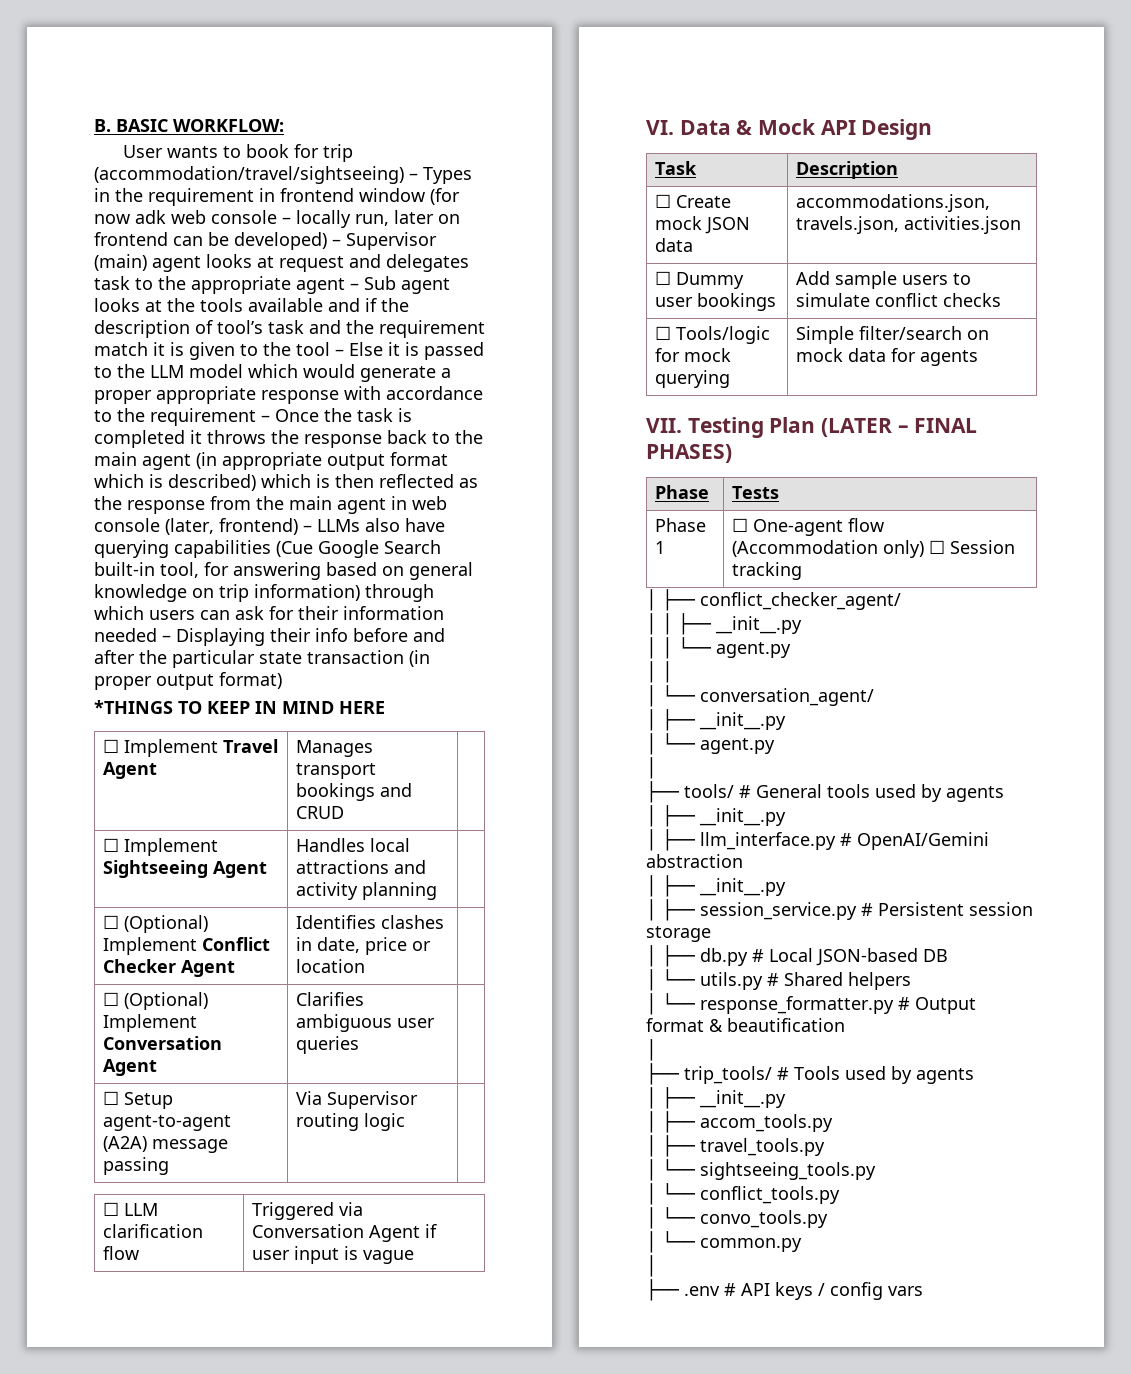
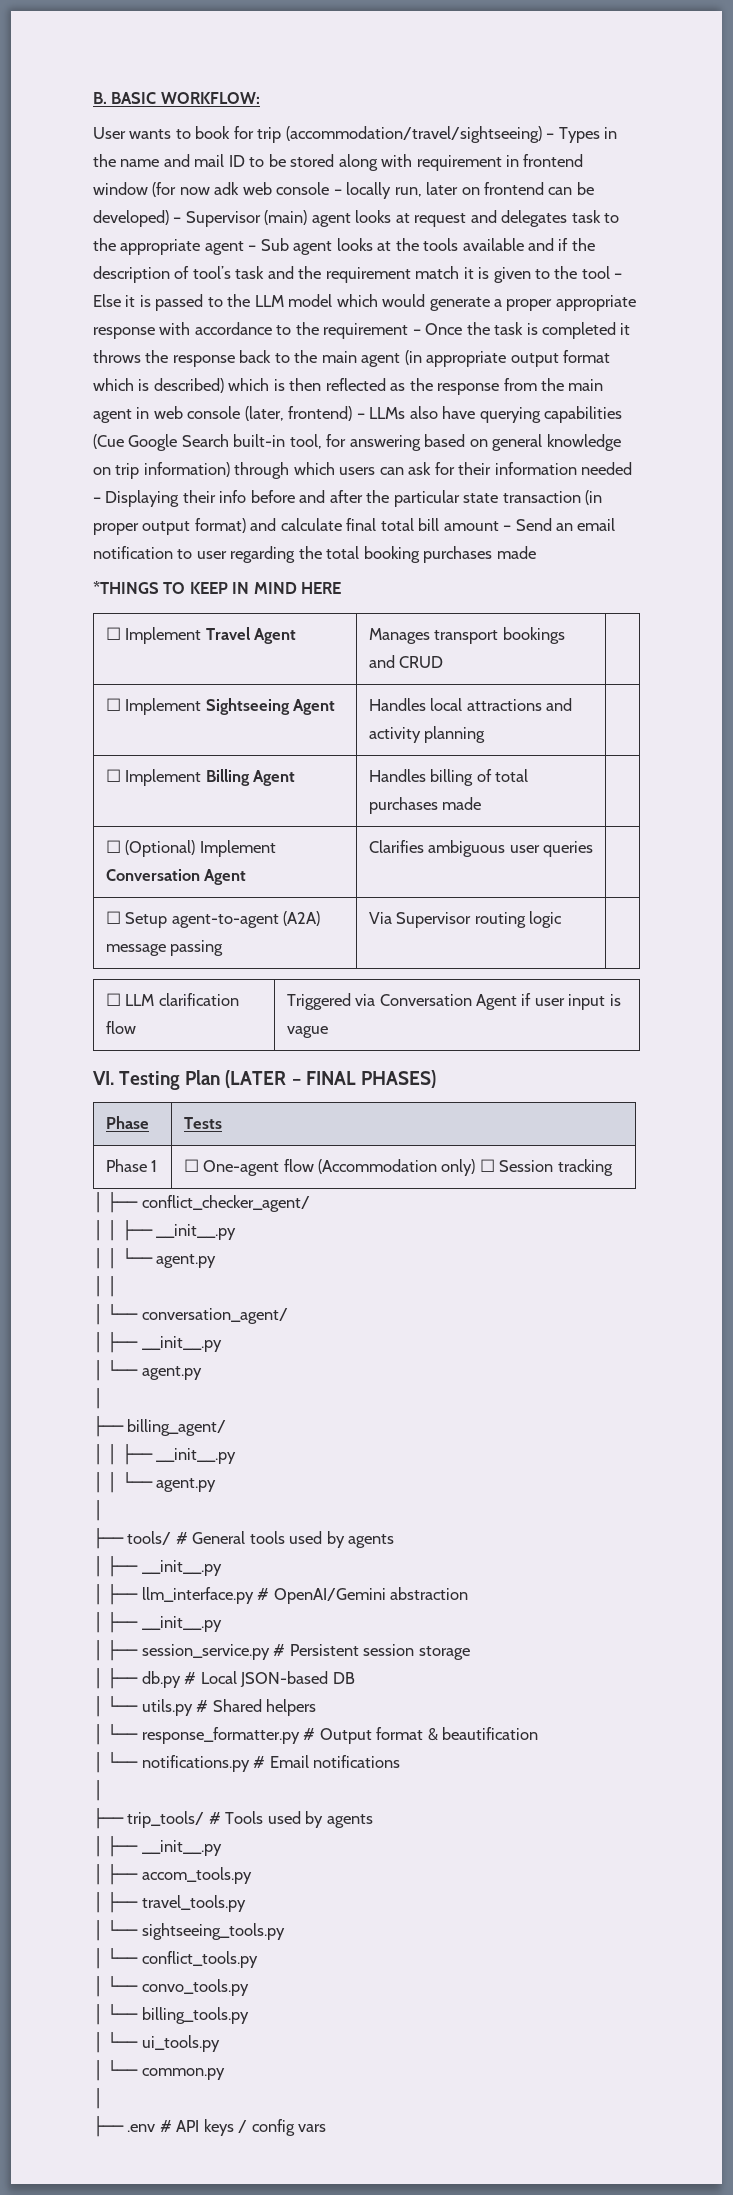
(143, 195) none -> [120,154,413,171] name and mail ID to be stored along with
(282, 680) none -> [250,518,616,531] [93,546,536,563] and calculate final total bill amount – Send an email notification to user regarding the total booking purchases made
[123,915,208,933] [102,937,270,955] [102,959,235,977] [295,915,444,929] [295,937,431,955] [295,959,365,973] (Optional) Implement Conflict Checker Agent | Identifies clashes in date, price or location -> [125,769,295,786] [368,769,528,786] [368,797,482,814] Implement Billing Agent | Handles billing of total purchases made
[679,119,933,140] [654,161,697,175] [795,161,898,179] [654,194,731,208] [654,216,750,234] [654,238,693,252] [795,194,990,212] [795,216,1021,234] [654,271,744,289] [654,293,776,311] [795,271,971,289] [795,293,1001,307] [654,326,770,344] [654,348,731,362] [654,370,730,388] [795,326,989,344] [795,348,978,366] [646,418,682,433] Data & Mock API Design // Task | Description // ☐ Create mock JSON data | accommodations.json, travels.json, activities.json // ☐ Dummy user bookings | Add sample users to simulate conflict checks // ☐ Tools/logic for mock querying | Simple filter/search on mock data for agents // VII. -> (114, 1078) none
(657, 768) none -> [93,1416,227,1437] [93,1444,237,1465] [93,1472,217,1493] [93,1500,103,1521] // ├── billing_agent/ // │ │ ├── __init__.py // │ │ └── agent.py // │
(845, 1025) none -> [93,1752,401,1773] // │ └── notifications.py # Email notifications
(828, 1219) none -> [93,2004,249,2025] [93,2032,220,2053] // │ └── billing_tools.py // │ └── ui_tools.py

